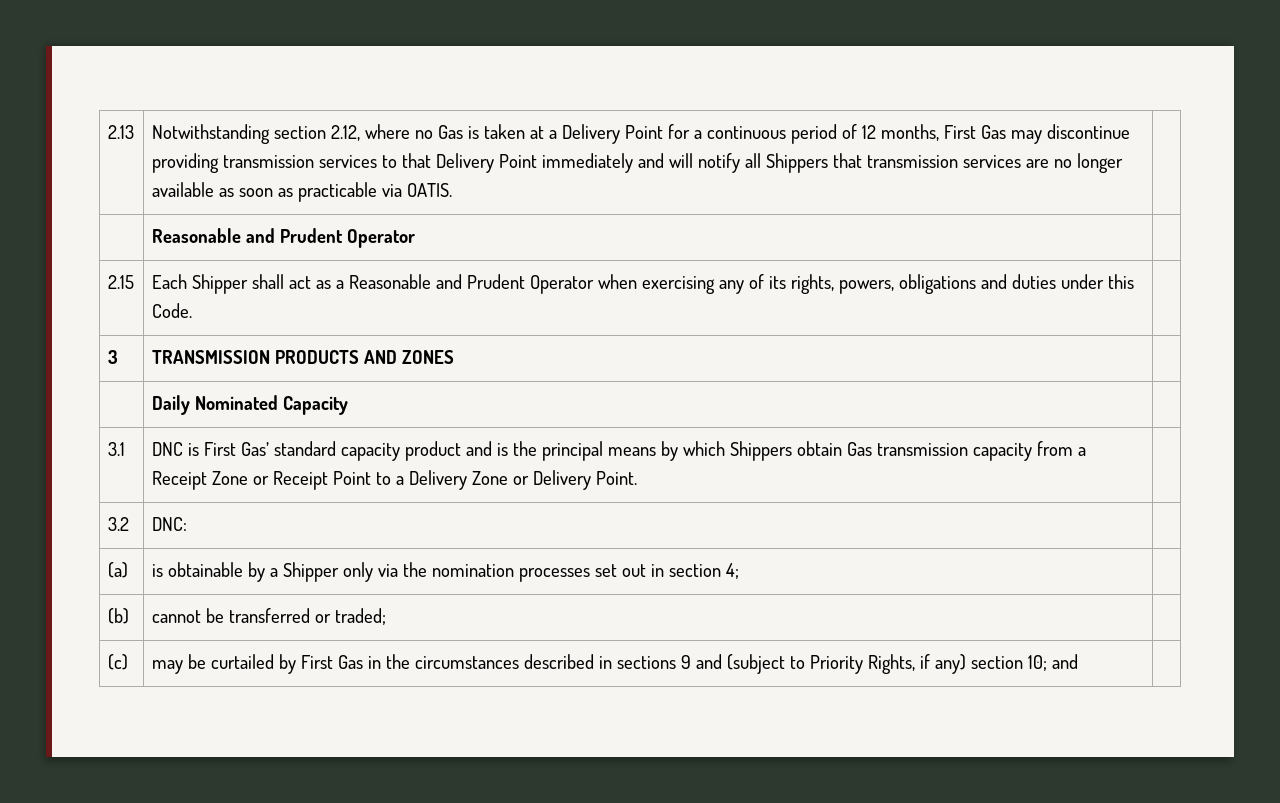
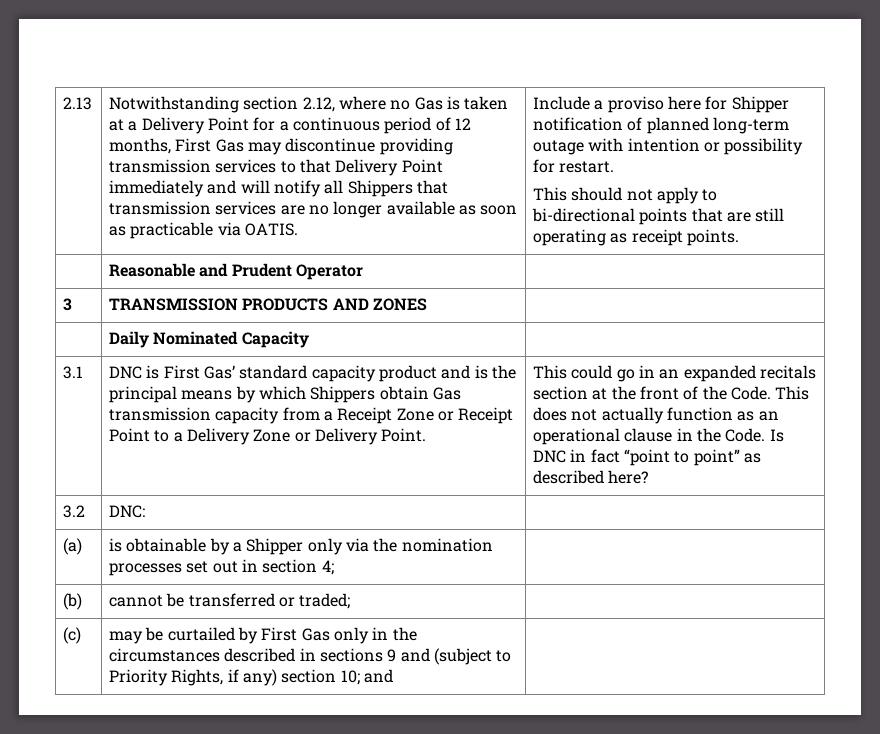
[151,228,415,248] [107,275,134,289] [151,274,1134,294] [151,303,192,318] // | Reasonable and Prudent Operator | // 2.15 | Each Shipper shall act as a Reasonable and Prudent Operator when exercising any of its rights, powers, obligations and duties under this Code. -> [533,96,789,113] [533,117,790,134] [533,138,804,155] [533,159,615,173] [533,187,718,204] [532,208,785,225] [533,229,740,246] [109,263,364,280] Include a proviso here for Shipper notification of planned long-term outage with intention or possibility for restart. // This should not apply to bi-directional points that are still operating as receipt points. // | Reasonable and Prudent Operator
(637, 478) none -> [533,365,816,382] [533,386,810,400] [533,407,779,424] [533,428,784,445] [533,449,761,466] [533,470,649,484] This could go in an expanded recitals section at the front of the Code. This does not actually function as an operational clause in the Code. Is DNC in fact “point to point” as described here?
(363, 662) none -> [333,627,369,644] only

